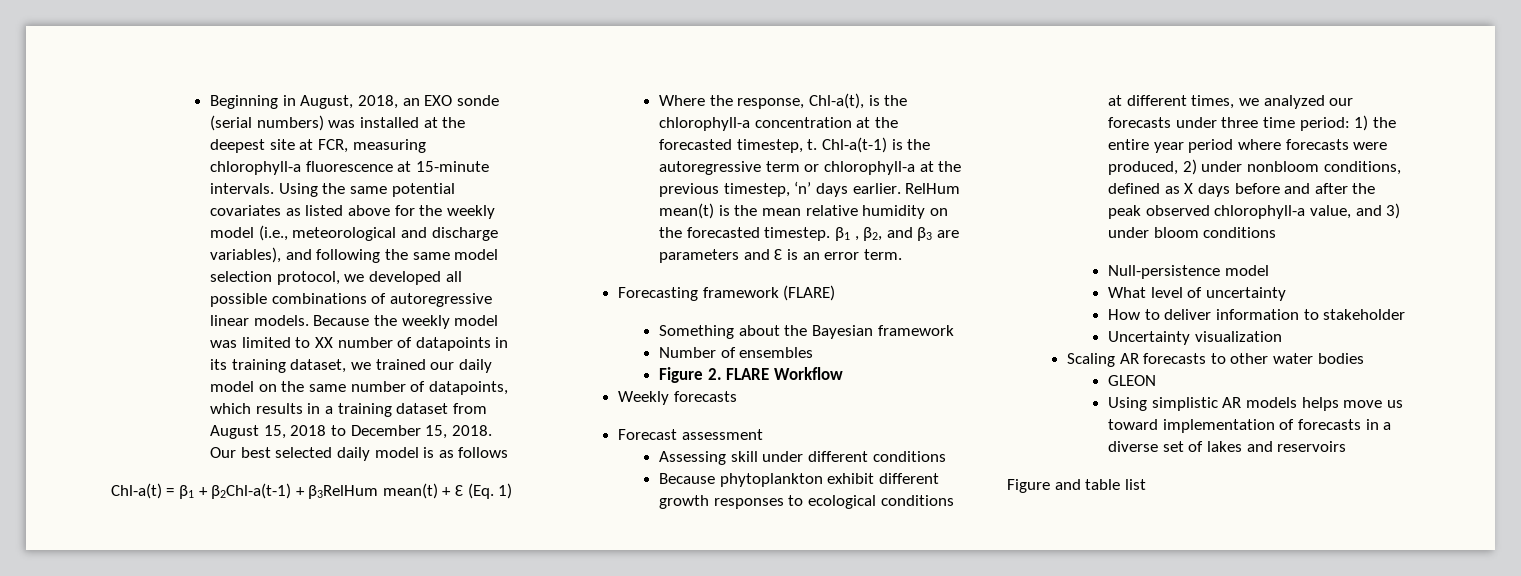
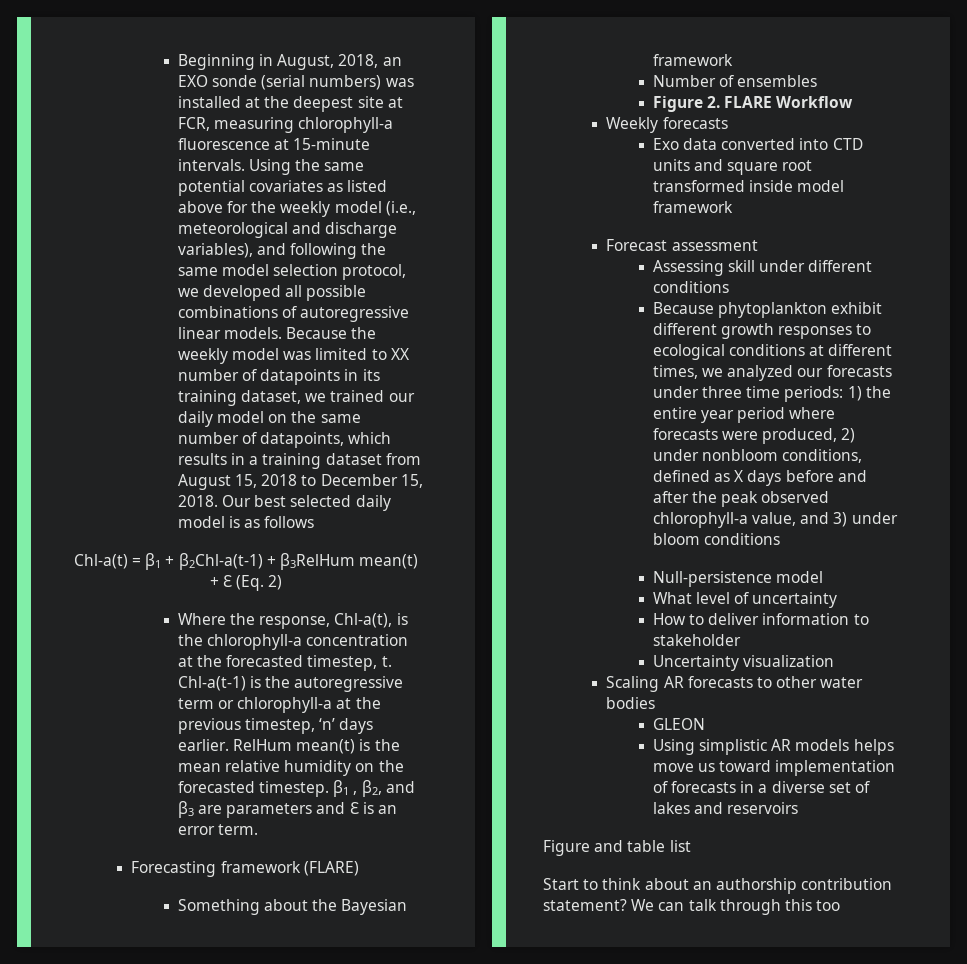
[498,483,513,499] 1) -> [268,575,283,590] 2)
(737, 396) none -> [652,138,863,150] [652,159,813,175] [652,180,845,192] [652,201,733,213] // Exo data converted into CTD units and square root transformed inside model framework
[1299,117,1350,131] period: -> [784,386,844,402] periods:
(1146, 484) none -> [543,878,893,894] [543,899,841,915] // Start to think about an authorship contribution statement? We can talk through this too

